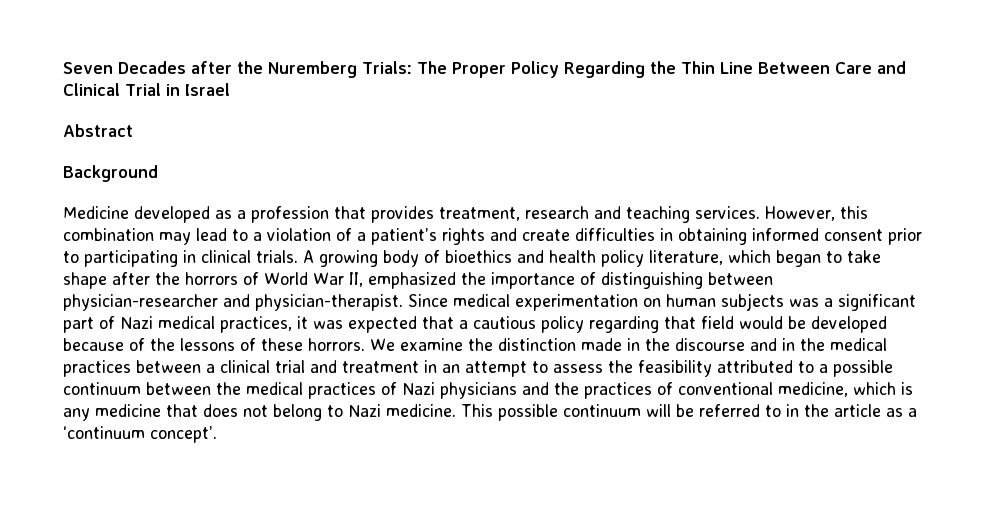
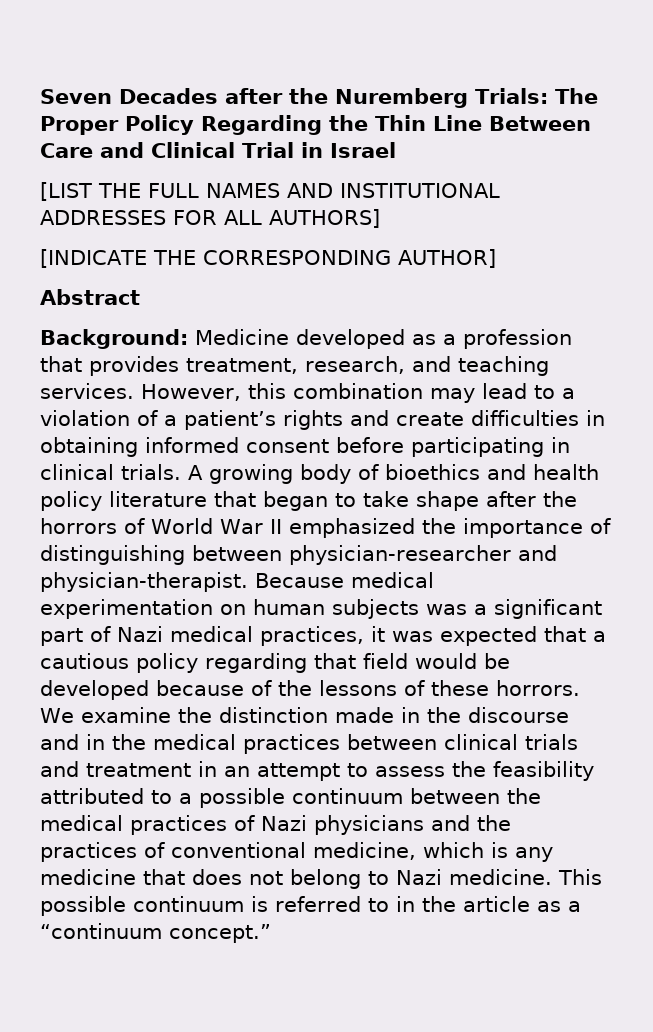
(230, 89) none -> [40,182,500,201] [40,209,380,228] [40,249,496,268] // [LIST THE FULL NAMES AND INSTITUTIONAL ADDRESSES FOR ALL AUTHORS] // [INDICATE THE CORRESPONDING AUTHOR]
[63,165,158,182] Background // -> [40,329,188,349] Background:
[525,206,589,219] research -> [305,356,405,374] research,
[888,228,922,245] [63,251,79,263] prior to -> [336,437,404,453] before
[649,250,771,265] literature, which -> [109,491,256,507] literature that
[349,272,363,287] II, -> [269,519,282,534] II
[408,294,448,307] Since -> [255,573,344,588] Because
[206,360,305,373] a clinical trial -> [444,734,578,750] clinical trials
[646,404,694,417] will be -> [251,896,268,912] is
[63,426,217,443] ‘continuum concept’. -> [40,923,271,943] “continuum concept.”

